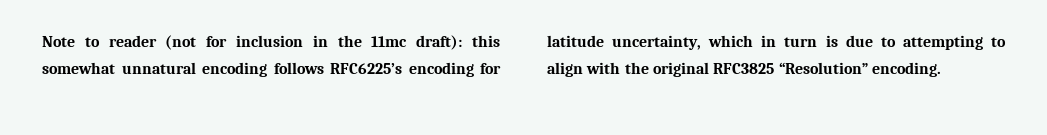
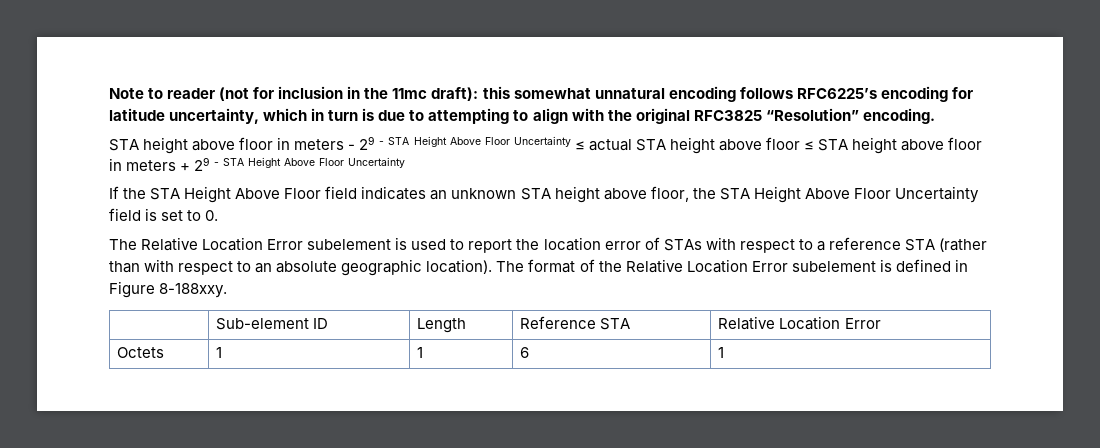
(941, 69) none -> [109,136,983,154] [109,157,406,171] [109,186,979,203] [109,208,219,221] [109,237,987,253] [109,259,968,276] [109,281,228,298] [216,318,329,330] [417,318,467,333] [520,316,631,330] [718,316,881,330] [117,347,165,358] [216,347,223,358] [417,347,424,358] [520,347,530,358] [718,347,725,358] // STA height above floor in meters - 29 - STA Height Above Floor Uncertainty ≤ actual STA height above floor ≤ STA height above floor in meters + 29 - STA Height Above Floor Uncertainty // If the STA Height Above Floor field indicates an unknown STA height above floor, the STA Height Above Floor Uncertainty field is set to 0. // The Relative Location Error subelement is used to report the location error of STAs with respect to a reference STA (rather than with respect to an absolute geographic location). The format of the Relative Location Error subelement is defined in Figure 8-188xxy. // | Sub-element ID | Length | Reference STA | Relative Location Error // Octets | 1 | 1 | 6 | 1

